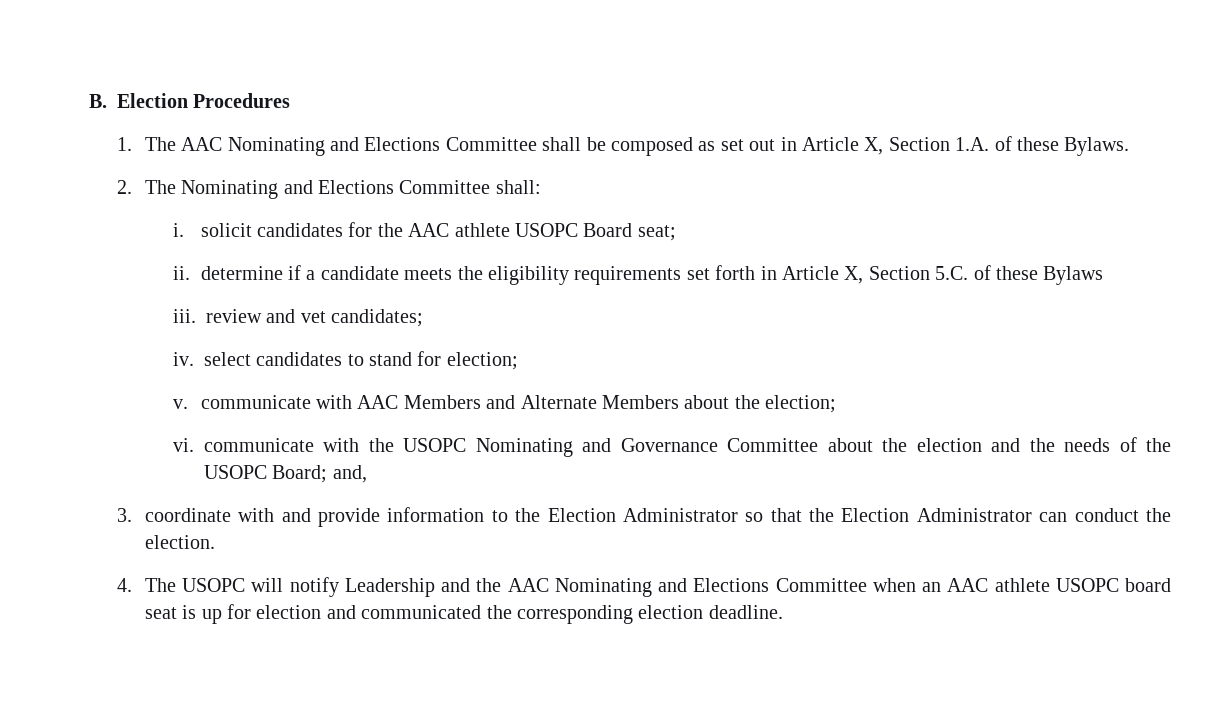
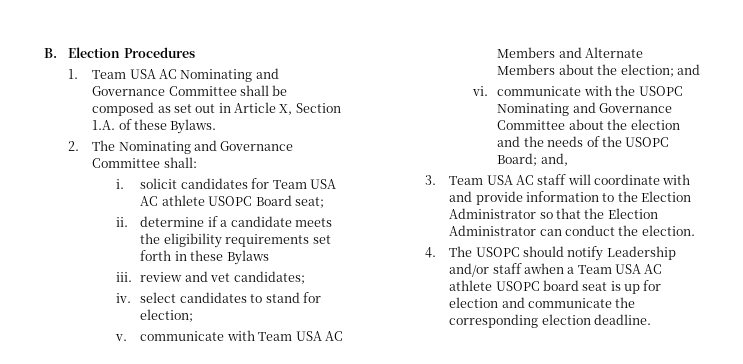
[144,137,441,156] The AAC Nominating and Elections -> [92,68,279,82] [92,86,166,96] Team USA AC Nominating and Governance
[317,180,394,194] Elections -> [220,141,294,151] Governance
[377,223,450,237] the AAC -> [272,179,336,189] [140,196,159,206] Team USA AC
[782,265,991,284] Article X, Section 5.C. of -> (187, 256) none
[357,395,399,409] AAC -> [258,331,343,341] Team USA AC
(837, 404) none -> [676,64,700,75] and
(132, 515) none -> [449,174,591,185] Team USA AC staff will
[251,578,284,592] will -> [522,246,564,257] should
[441,578,989,597] and the AAC Nominating and Elections Committee when an AAC -> [449,263,663,277] and/or staff awhen a Team USA AC
[361,605,482,619] communicated -> [527,298,612,308] communicate

